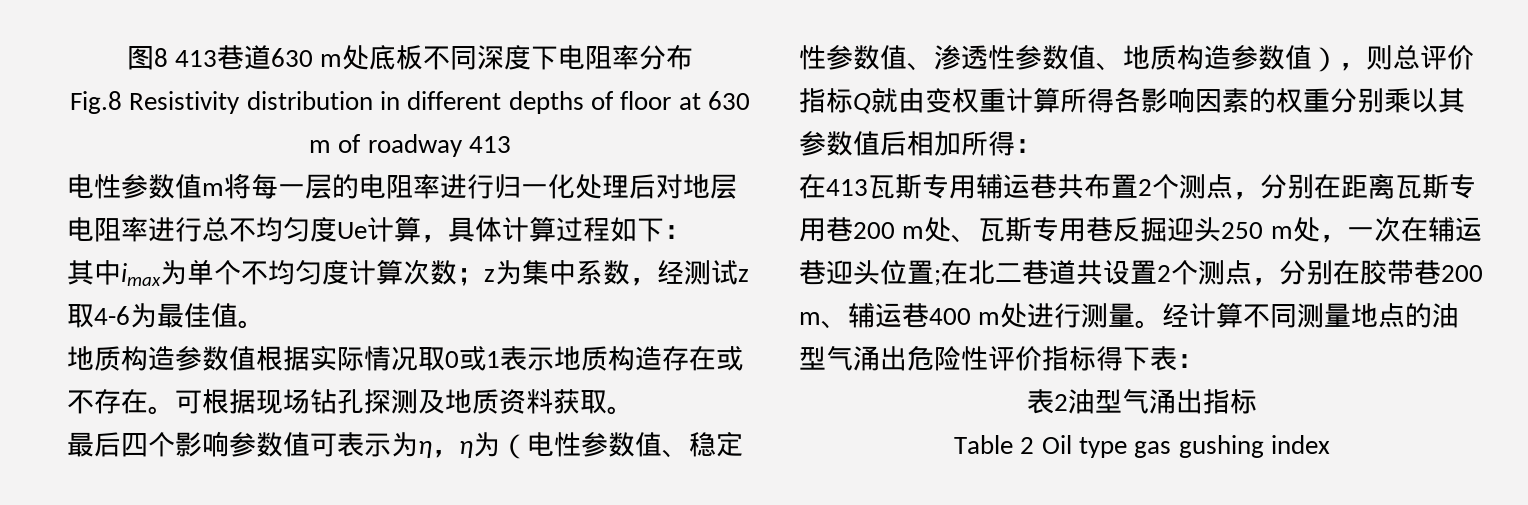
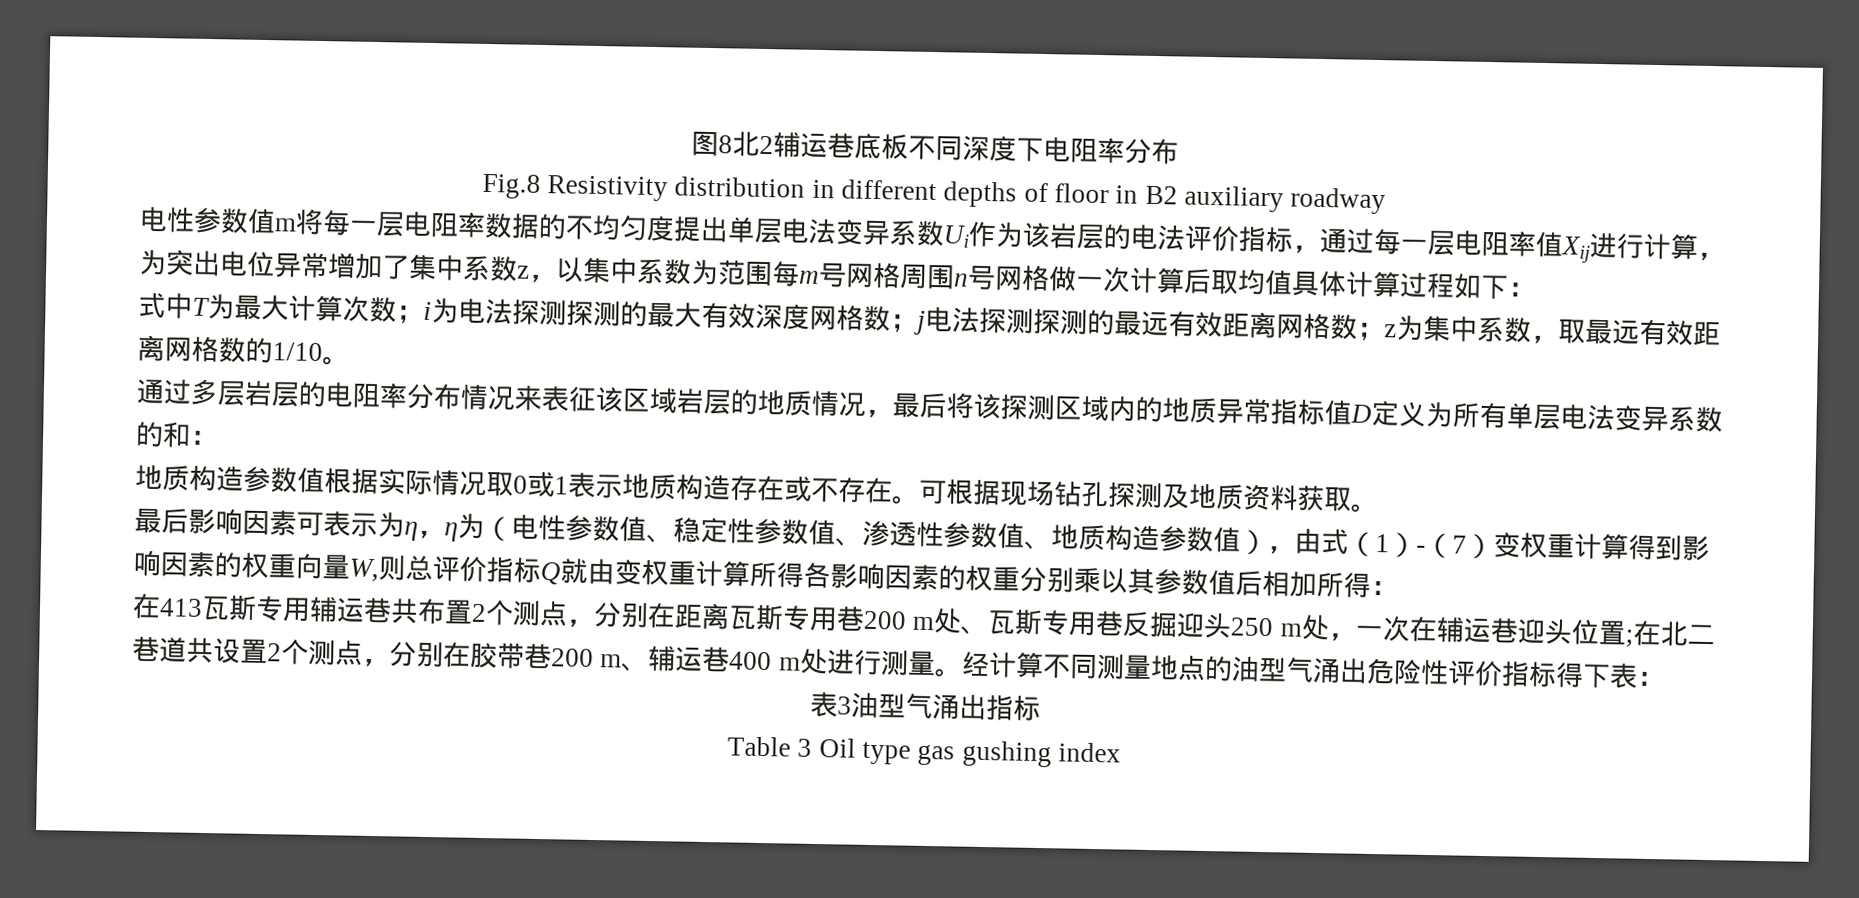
[175,45,370,70] 413巷道630 m处 -> [732,131,855,159] 北2辅运巷
[678,91,750,110] [309,134,362,153] at 630 m of -> [1115,185,1284,213] in B2 auxiliary
[468,136,511,153] 413 -> (1387, 201) none
[332,174,737,199] [67,216,448,243] 的电阻率进行归一化处理后对地层电阻率进行总不均匀度Ue计算， -> [403,211,1725,263] [139,249,1293,296] 电阻率数据的不均匀度提出单层电法变异系数Ui作为该岩层的电法评价指标，通过每一层电阻率值Xij进行计算，为突出电位异常增加了集中系数z，以集中系数为范围每m号网格周围n号网格做一次计算后取均值
[67,259,749,286] [67,303,265,329] 其中imax为单个不均匀度计算次数；z为集中系数，经测试z取4-6为最佳值。 -> [138,292,1721,346] [137,334,350,366] [136,378,1723,433] [135,421,218,448] 式中T为最大计算次数；i为电法探测探测的最大有效深度网格数；j电法探测探测的最远有效距离网格数；z为集中系数，取最远有效距离网格数的1/10。 // 通过多层岩层的电阻率分布情况来表征该区域岩层的地质情况，最后将该探测区域内的地质异常指标值D定义为所有单层电法变异系数的和：
[121,431,310,457] 四个影响参数值 -> [188,508,297,536] 影响因素
(1366, 66) none -> [1294,528,1710,562] [133,549,379,583] 由式（1）-（7）变权重计算得到影响因素的权重向量W,
[1054,394,1068,411] 2 -> [836,696,852,715] 3
[1020,437,1035,454] 2 -> [797,738,813,757] 3

